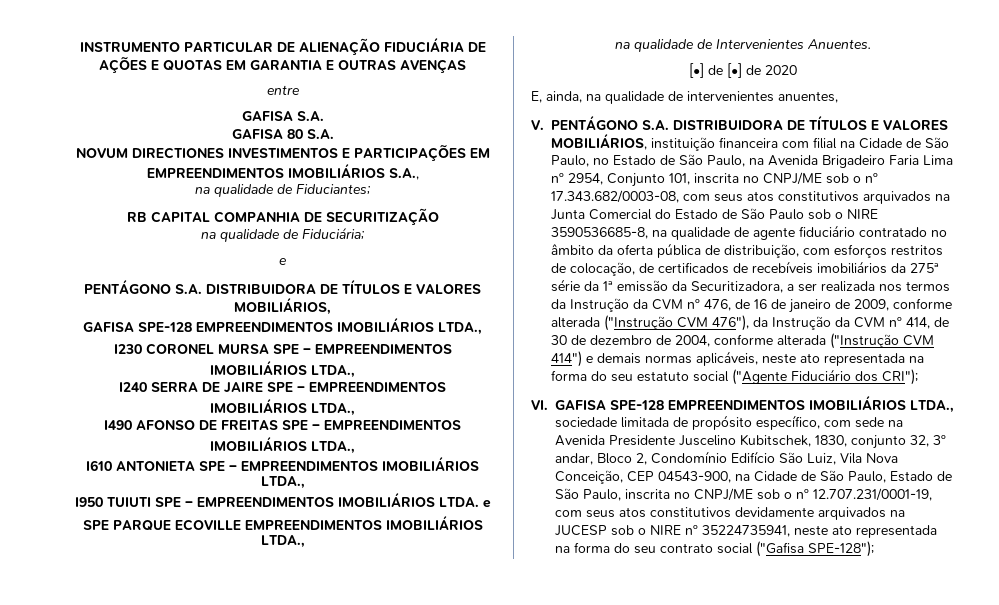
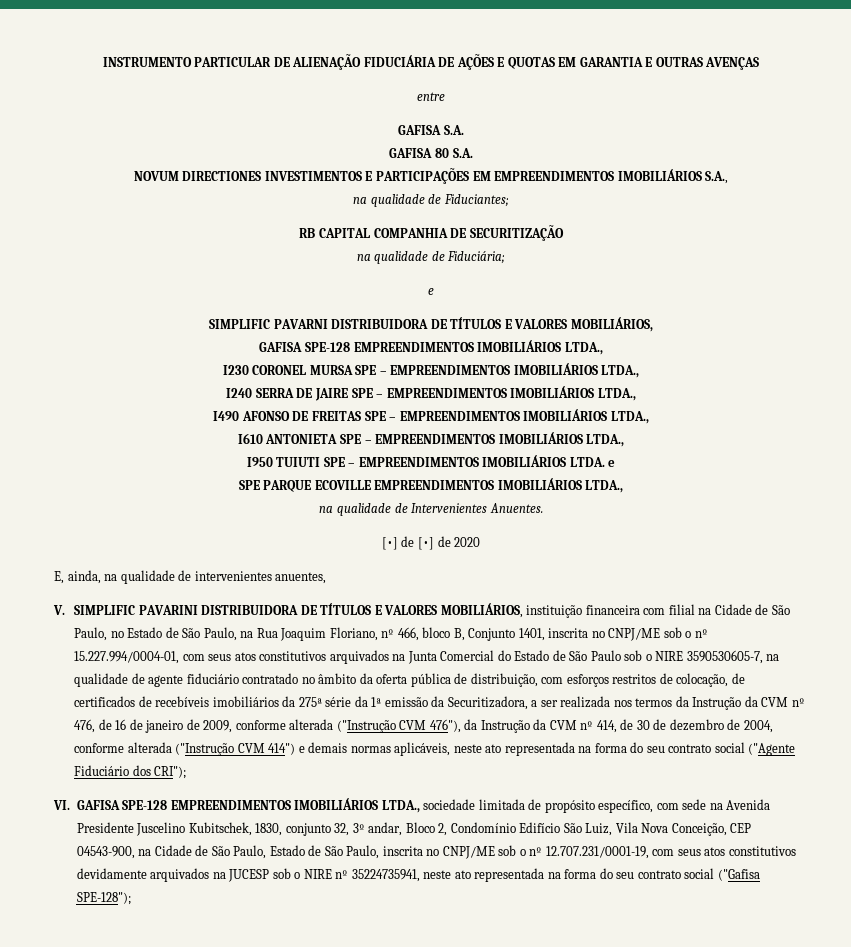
[84,279,202,294] PENTÁGONO S.A. -> [209,319,328,329] SIMPLIFIC PAVARNI
[551,115,669,130] PENTÁGONO S.A. -> [74,605,198,615] SIMPLIFIC PAVARINI
[768,155,953,168] [551,172,878,187] [551,190,679,203] Avenida Brigadeiro Faria Lima nº 2954, Conjunto 101, inscrita no CNPJ/ME sob o nº 17.343.682/0003-08, -> [256,627,708,641] [74,651,180,664] Rua Joaquim Floriano, nº 466, bloco B, Conjunto 1401, inscrita no CNPJ/ME sob o nº 15.227.994/0004-01,
[551,227,648,239] 3590536685-8, -> [686,650,763,664] 3590530605-7,
[637,371,689,382] estatuto -> [668,744,712,753] contrato

